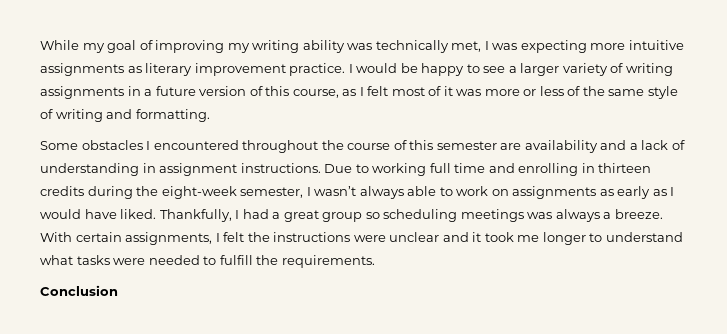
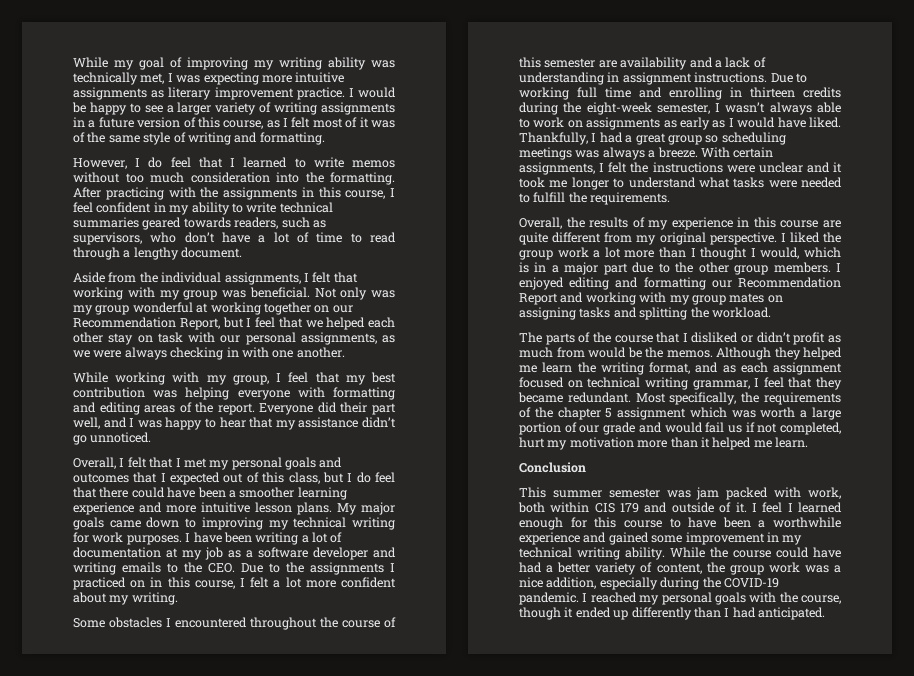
[484,86,564,96] more or less -> (395, 124) none
(210, 115) none -> [73,157,396,169] [73,172,395,185] [73,187,395,200] [73,202,333,215] [73,217,326,230] [73,232,396,245] [73,247,243,260] [73,272,358,285] [73,287,395,300] [73,302,353,315] [73,317,395,330] [73,332,395,345] [73,347,345,360] [73,372,397,385] [73,387,395,400] [73,402,396,415] [73,417,396,430] [73,432,152,445] [73,457,343,470] [73,472,396,485] [73,487,347,500] [73,502,395,515] [73,517,396,530] [73,532,343,545] [73,547,396,560] [73,562,395,575] [73,577,396,590] [73,592,178,605] // However, I do feel that I learned to write memos without too much consideration into the formatting. After practicing with the assignments in this course, I feel confident in my ability to write technical summaries geared towards readers, such as supervisors, who don’t have a lot of time to read through a lengthy document. // Aside from the individual assignments, I felt that working with my group was beneficial. Not only was my group wonderful at working together on our Recommendation Report, but I feel that we helped each other stay on task with our personal assignments, as we were always checking in with one another. // While working with my group, I feel that my best contribution was helping everyone with formatting and editing areas of the report. Everyone did their part well, and I was happy to hear that my assistance didn’t go unnoticed. // Overall, I felt that I met my personal goals and outcomes that I expected out of this class, but I do feel that there could have been a smoother learning experience and more intuitive lesson plans. My major goals came down to improving my technical writing for work purposes. I have been writing a lot of documentation at my job as a software developer and writing emails to the CEO. Due to the assignments I practiced on in this course, I felt a lot more confident about my writing.
[40,285,118,296] Conclusion -> [519,217,841,230] [519,232,841,245] [519,247,841,260] [519,262,841,275] [519,277,841,290] [519,292,783,305] [519,307,771,320] [519,332,841,345] [519,347,842,360] [519,362,842,375] [519,377,842,390] [518,392,841,405] [519,407,841,420] [519,422,841,435] [519,437,808,450] [519,462,586,473] [519,487,841,500] [518,502,842,513] [519,517,841,530] [519,532,803,545] [519,547,841,560] [519,562,841,575] [519,577,779,590] [519,592,841,605] [519,607,825,620] Overall, the results of my experience in this course are quite different from my original perspective. I liked the group work a lot more than I thought I would, which is in a major part due to the other group members. I enjoyed editing and formatting our Recommendation Report and working with my group mates on assigning tasks and splitting the workload. // The parts of the course that I disliked or didn’t profit as much from would be the memos. Although they helped me learn the writing format, and as each assignment focused on technical writing grammar, I feel that they became redundant. Most specifically, the requirements of the chapter 5 assignment which was worth a large portion of our grade and would fail us if not completed, hurt my motivation more than it helped me learn. // Conclusion // This summer semester was jam packed with work, both within CIS 179 and outside of it. I feel I learned enough for this course to have been a worthwhile experience and gained some improvement in my technical writing ability. While the course could have had a better variety of content, the group work was a nice addition, especially during the COVID-19 pandemic. I reached my personal goals with the course, though it ended up differently than I had anticipated.

